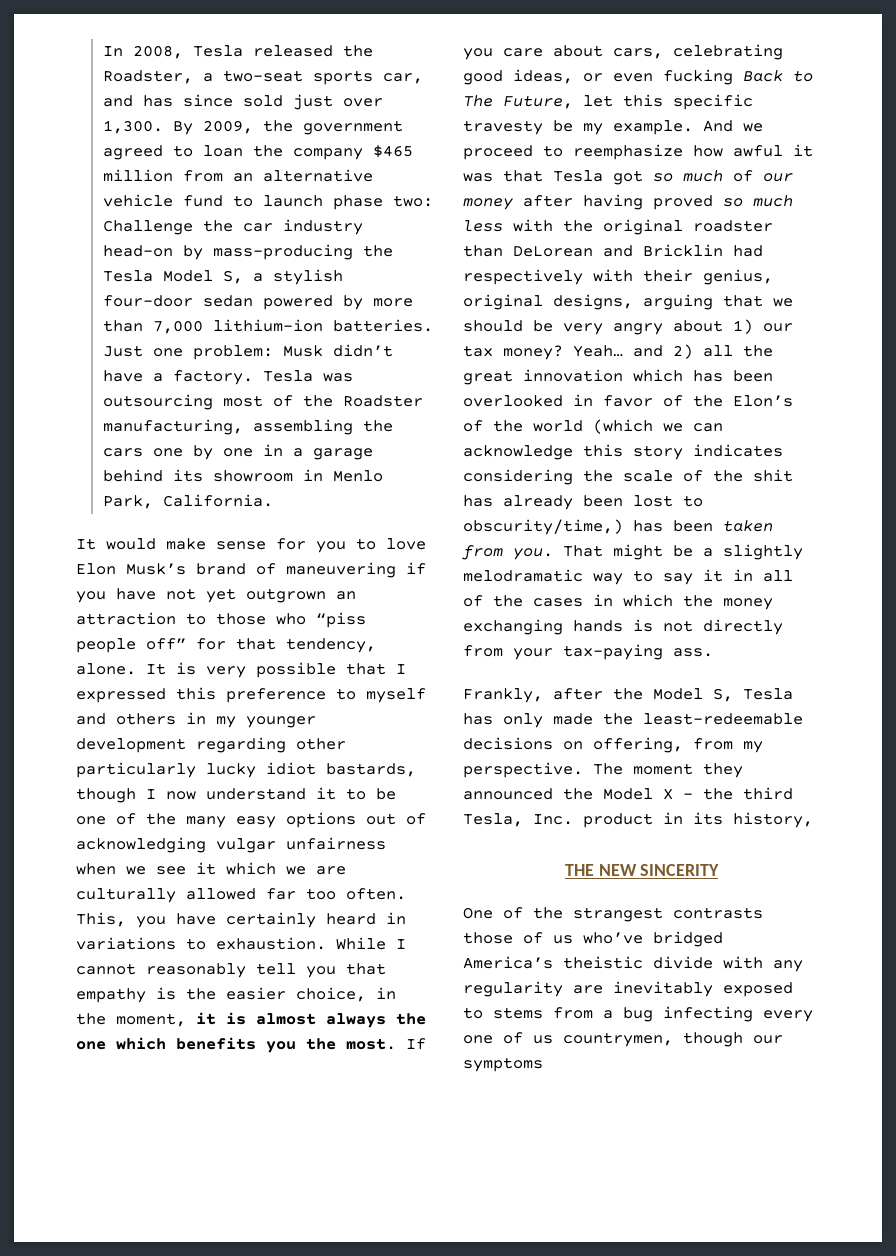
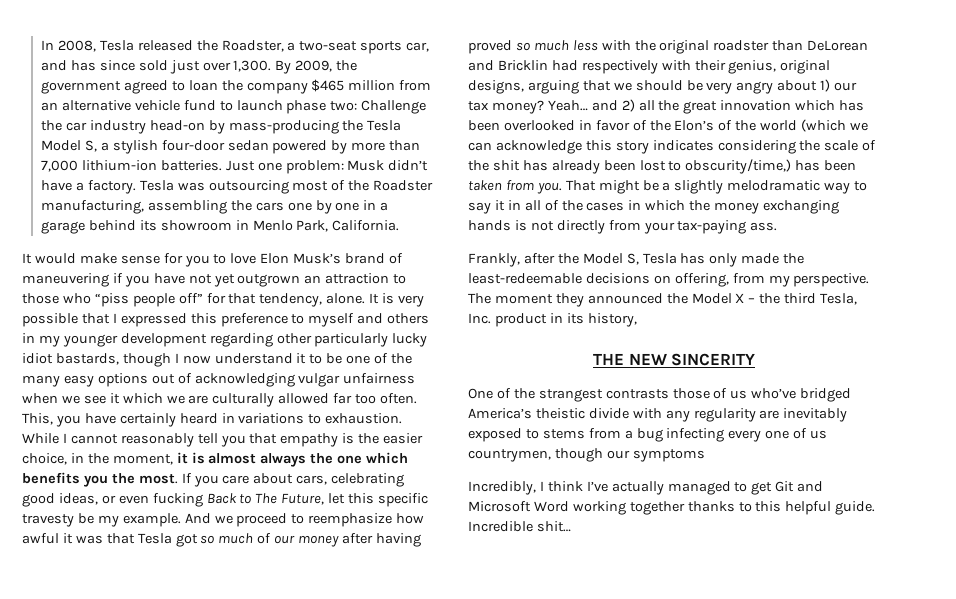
(543, 1064) none -> [468,481,824,495] [468,501,876,515] [468,521,571,532] // Incredibly, I think I’ve actually managed to get Git and Microsoft Word working together thanks to this helpful guide. Incredible shit…

